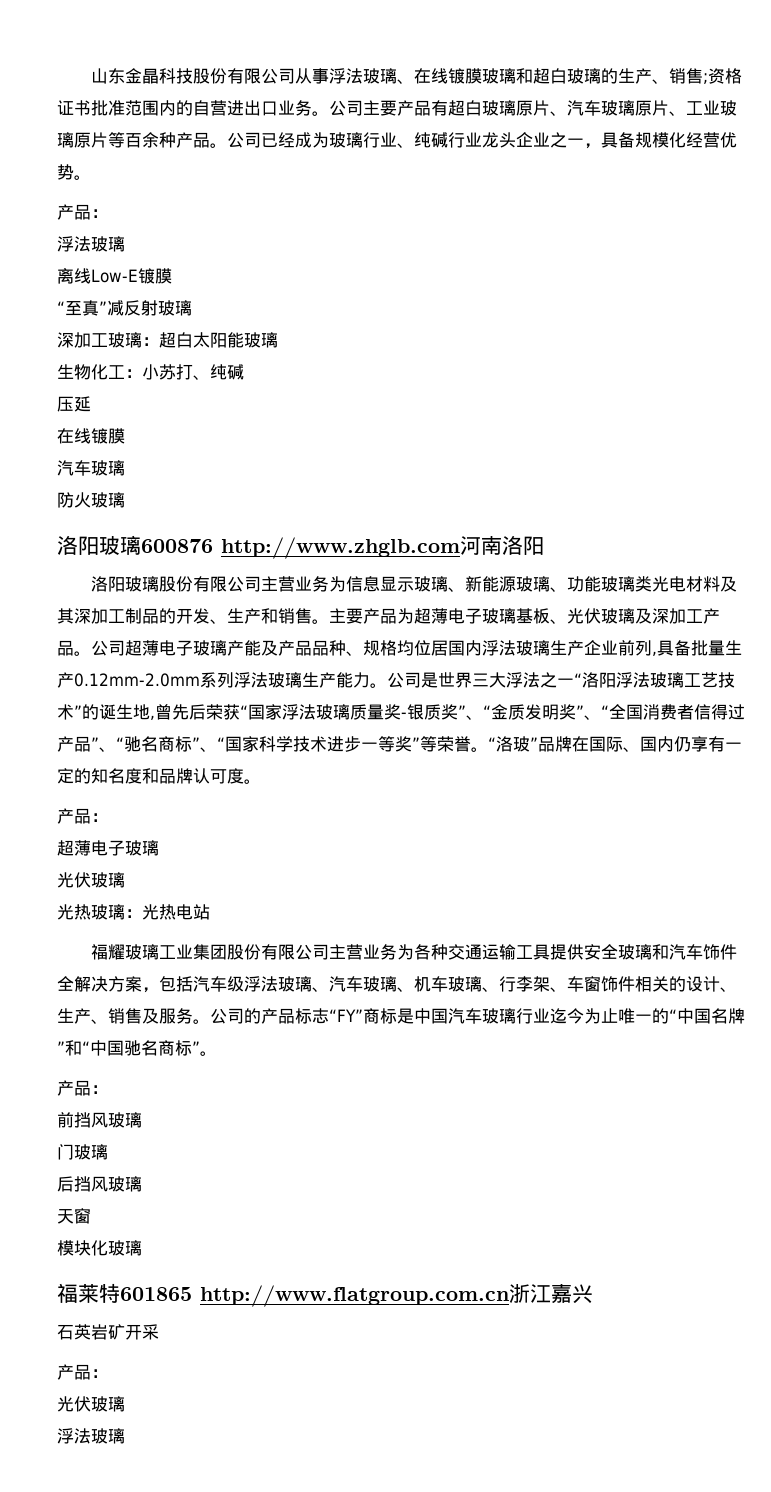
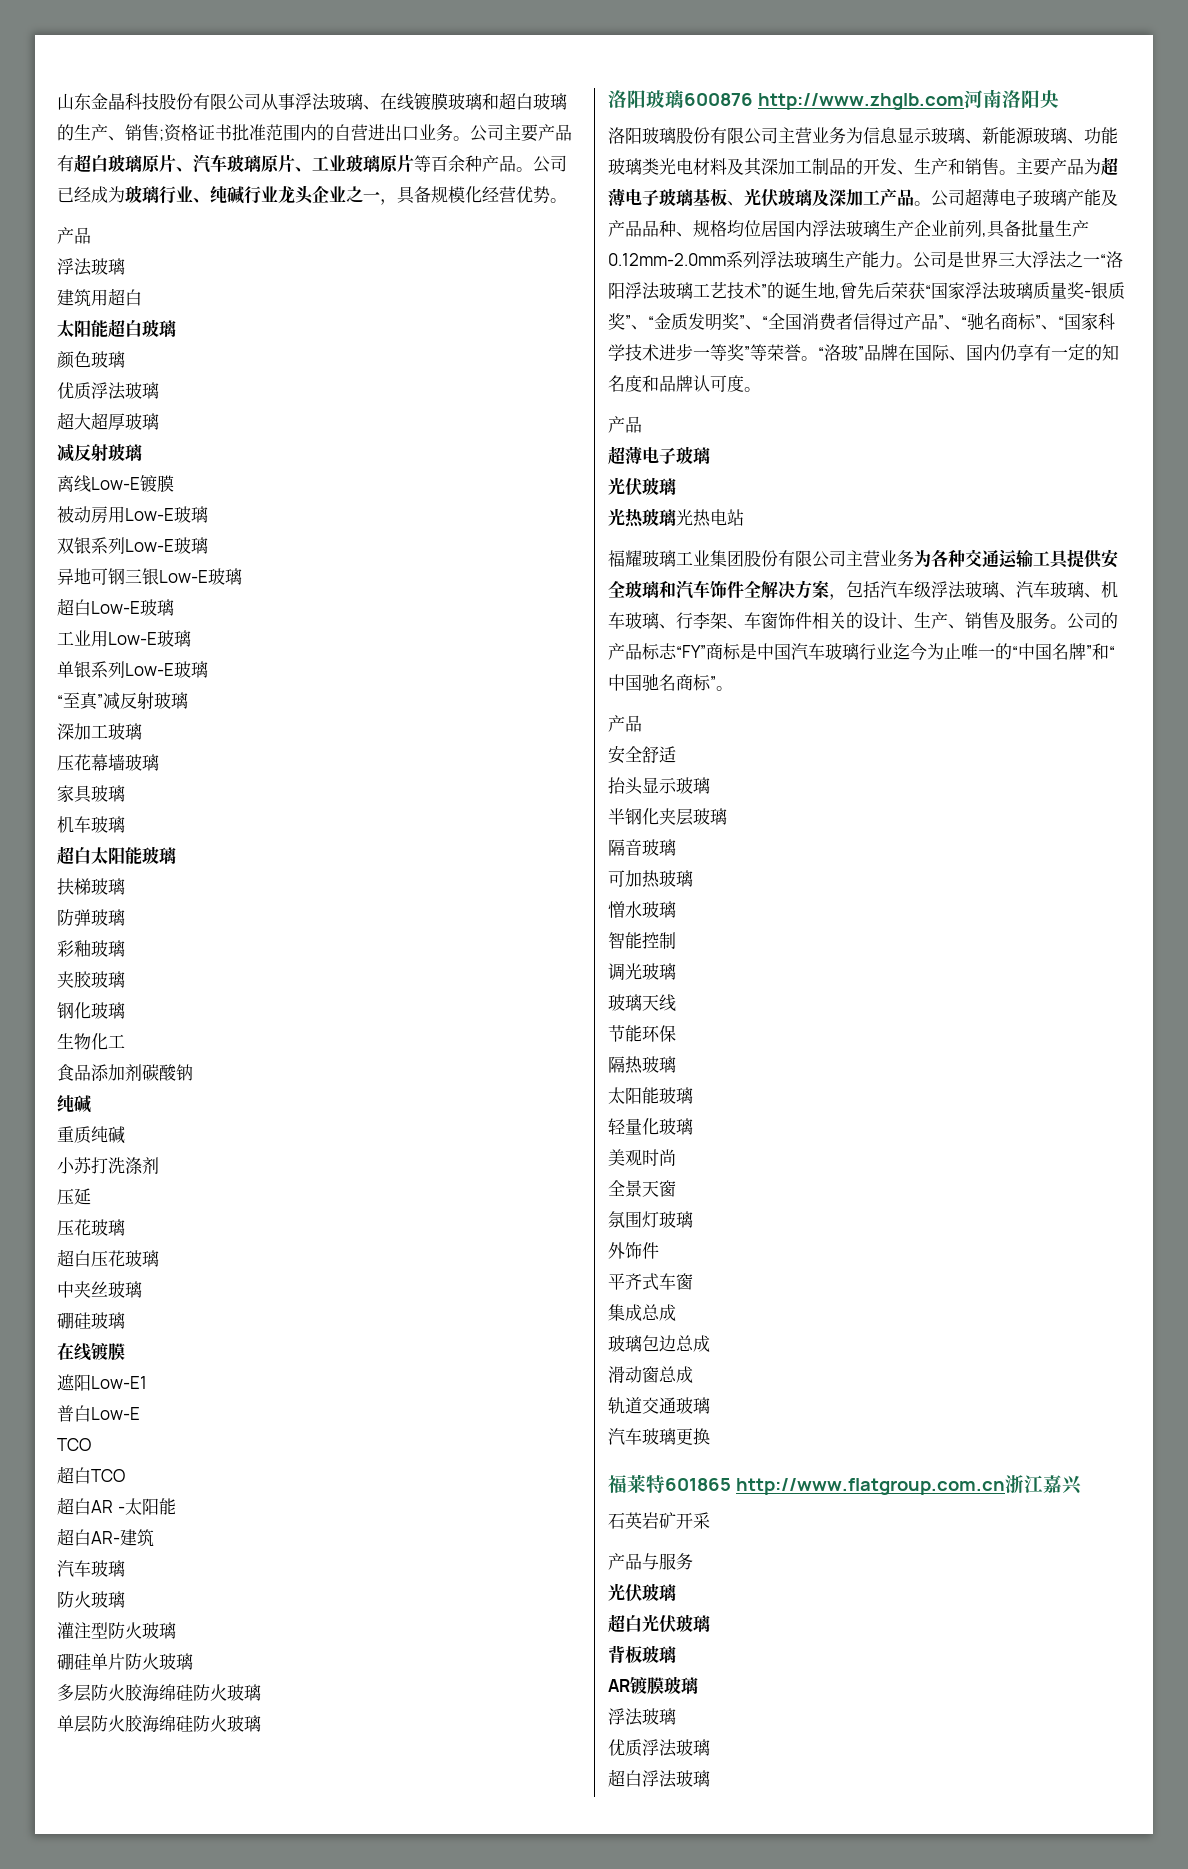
[91,209,108,218] [57,236,125,252] [57,268,172,284] ： // 浮法玻璃 // 离线Low-E镀膜 -> [57,258,125,276] [57,288,142,307] [57,319,176,338] [57,351,125,369] [57,382,159,400] [57,412,159,430] [57,443,142,462] [57,475,174,493] [57,506,208,524] [57,537,208,554] [57,568,242,585] [57,598,174,616] [57,630,191,647] [57,661,208,678] // 浮法玻璃 // 建筑用超白 // 太阳能超白玻璃 // 颜色玻璃 // 优质浮法玻璃 // 超大超厚玻璃 // 减反射玻璃 // 离线Low-E镀膜 // 被动房用Low-E玻璃 // 双银系列Low-E玻璃 // 异地可钢三银Low-E玻璃 // 超白Low-E玻璃 // 工业用Low-E玻璃 // 单银系列Low-E玻璃
[142,332,278,348] [57,364,244,380] [57,396,91,412] [57,428,125,444] [57,460,125,476] ：超白太阳能玻璃 // 生物化工：小苏打、纯碱 // 压延 // 在线镀膜 // 汽车玻璃 // -> [57,754,159,771] [57,785,125,803] [57,816,125,833] [57,846,176,865] [57,878,125,895] [57,909,125,926] [57,940,125,957] [57,971,125,988] [57,1002,125,1019] [57,1033,125,1050] [57,1064,193,1082] [57,1095,91,1113] [57,1126,125,1144] [57,1157,159,1175] [57,1188,91,1205] [57,1219,125,1236] [57,1249,159,1267] [57,1281,142,1298] [57,1312,125,1329] [57,1342,125,1361] [57,1374,147,1391] [57,1405,140,1422] [57,1438,91,1451] [57,1466,125,1484] [57,1497,176,1515] [57,1528,154,1547] [57,1560,125,1577] [57,1591,125,1608] [57,1622,176,1639] [57,1653,193,1670] [57,1684,261,1702] [57,1715,193,1733] // 压花幕墙玻璃 // 家具玻璃 // 机车玻璃 // 超白太阳能玻璃 // 扶梯玻璃 // 防弹玻璃 // 彩釉玻璃 // 夹胶玻璃 // 钢化玻璃 // 生物化工 // 食品添加剂碳酸钠 // 纯碱 // 重质纯碱 // 小苏打洗涤剂 // 压延 // 压花玻璃 // 超白压花玻璃 // 中夹丝玻璃 // 硼硅玻璃 // 在线镀膜 // 遮阳Low-E1 // 普白Low-E // TCO // 超白TCO // 超白AR -太阳能 // 超白AR-建筑 // 汽车玻璃 // 防火玻璃 // 灌注型防火玻璃 // 硼硅单片防火玻璃 // 多层防火胶海绵硅防火玻璃 // 单层防火胶海绵硅
(544, 545) none -> [1039,90,1059,108] 央
[91,813,108,822] ： -> (642, 424) none
[125,909,142,918] ： -> (676, 517) none
[91,1085,108,1094] [57,1112,142,1128] [57,1144,108,1160] [57,1176,142,1192] ： // 前挡风玻璃 // 门玻璃 // 后挡风玻璃 // -> [608,746,676,764] [608,777,710,795] [608,808,727,826] [608,839,676,856] [608,870,693,888] [608,901,676,918] [608,932,676,949] [608,963,676,981] [608,994,676,1012] [608,1025,676,1042] [608,1056,676,1074] [608,1087,693,1104] [608,1118,693,1135] [608,1149,676,1166] [608,1180,642,1197] // 安全舒适 // 抬头显示玻璃 // 半钢化夹层玻璃 // 隔音玻璃 // 可加热玻璃 // 憎水玻璃 // 智能控制 // 调光玻璃 // 玻璃天线 // 节能环保 // 隔热玻璃 // 太阳能玻璃 // 轻量化玻璃 // 美观时尚 // 全景
[57,1240,142,1256] 模块化玻璃 -> [608,1211,693,1228] [608,1242,659,1259] [608,1273,693,1291] [608,1304,676,1321] [608,1335,710,1352] [608,1366,693,1383] [608,1397,710,1414] [608,1428,710,1445] 氛围灯玻璃 // 外饰件 // 平齐式车窗 // 集成总成 // 玻璃包边总成 // 滑动窗总成 // 轨道交通玻璃 // 汽车玻璃更换
[91,1369,108,1378] [57,1396,125,1412] ： // 光伏玻璃 // -> [642,1553,693,1570] [608,1583,676,1601] [608,1614,710,1633] [608,1645,676,1663] [608,1676,698,1694] [608,1708,676,1726] [608,1739,710,1757] [608,1769,642,1787] 与服务 // 光伏玻璃 // 超白光伏玻璃 // 背板玻璃 // AR镀膜玻璃 // 浮法玻璃 // 优质浮法玻璃 // 超白

